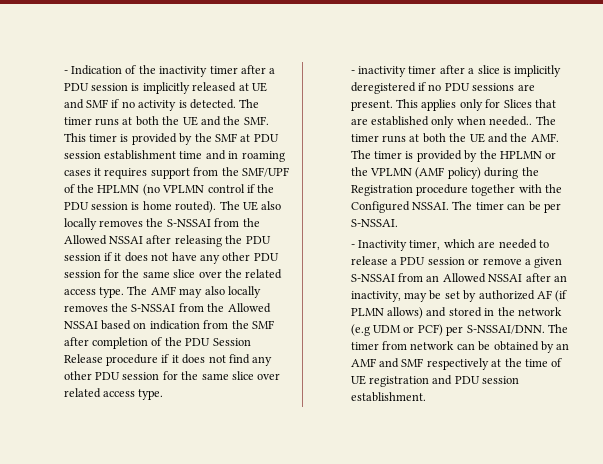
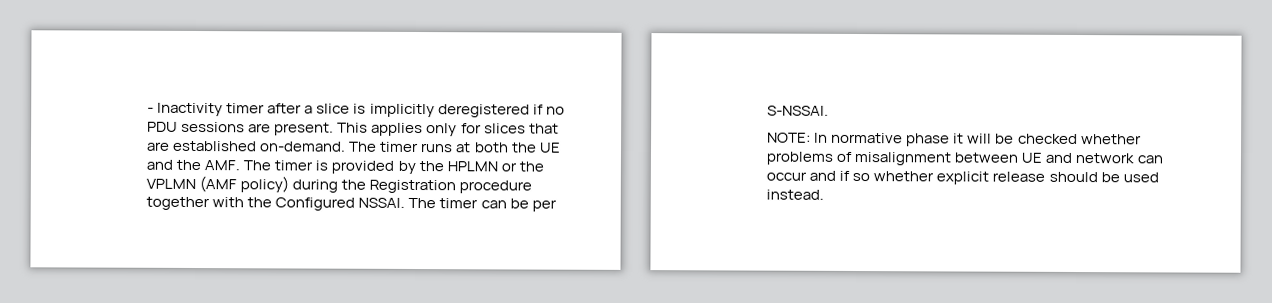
[63,65,276,77] [63,82,267,94] [63,99,260,111] [63,116,269,126] [63,133,279,145] [63,150,285,162] [63,167,289,179] [63,184,275,196] [63,201,282,213] [63,218,260,230] [63,235,271,247] [63,252,279,264] [63,269,283,279] [63,286,261,298] [63,303,271,313] [63,320,274,330] [63,337,251,349] [63,354,273,366] [63,371,281,380] [63,388,164,400] [350,66,407,77] - Indication of the inactivity timer after a PDU session is implicitly released at UE and SMF if no activity is detected. The timer runs at both the UE and the SMF. This timer is provided by the SMF at PDU session establishment time and in roaming cases it requires support from the SMF/UPF of the HPLMN (no VPLMN control if the PDU session is home routed). The UE also locally removes the S-NSSAI from the Allowed NSSAI after releasing the PDU session if it does not have any other PDU session for the same slice over the related access type. The AMF may also locally removes the S-NSSAI from the Allowed NSSAI based on indication from the SMF after completion of the PDU Session Release procedure if it does not find any other PDU session for the same slice over related access type. // - inactivity -> [147,102,224,117] - Inactivity
[503,99,532,108] Slices -> [483,123,526,134] slices
[431,116,533,128] only when needed.. -> [259,141,347,152] on-demand.
[350,239,549,251] [350,256,563,268] [350,273,567,283] [350,290,568,302] [350,307,562,319] [350,324,568,336] [350,341,570,353] [350,358,563,370] [350,375,520,387] [350,392,426,402] - Inactivity timer, which are needed to release a PDU session or remove a given S-NSSAI from an Allowed NSSAI after an inactivity, may be set by authorized AF (if PLMN allows) and stored in the network (e.g UDM or PCF) per S-NSSAI/DNN. The timer from network can be obtained by an AMF and SMF respectively at the time of UE registration and PDU session establishment. -> [767,132,1142,147] [766,151,1163,166] [766,170,1159,185] [766,189,825,200] NOTE: In normative phase it will be checked whether problems of misalignment between UE and network can occur and if so whether explicit release should be used instead.

